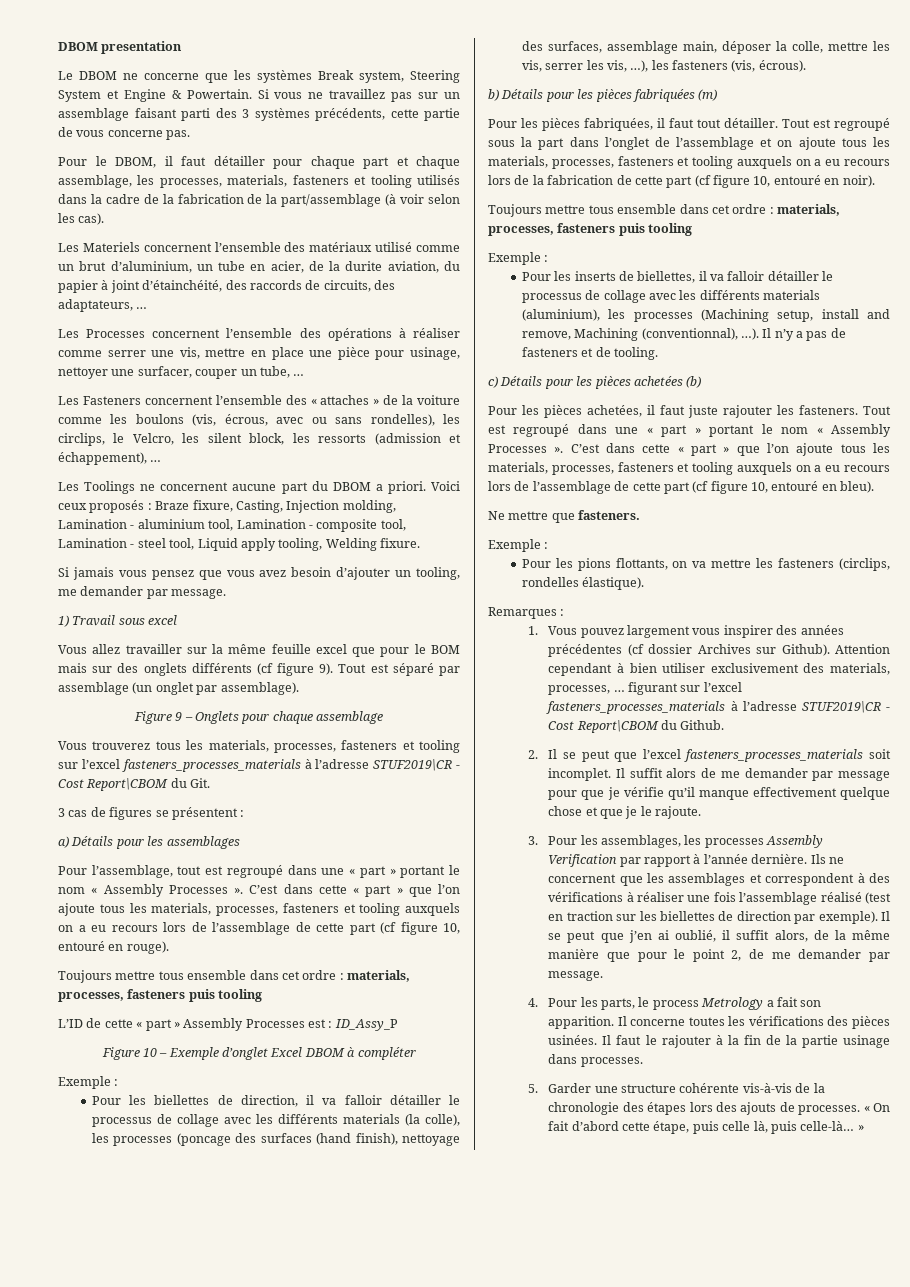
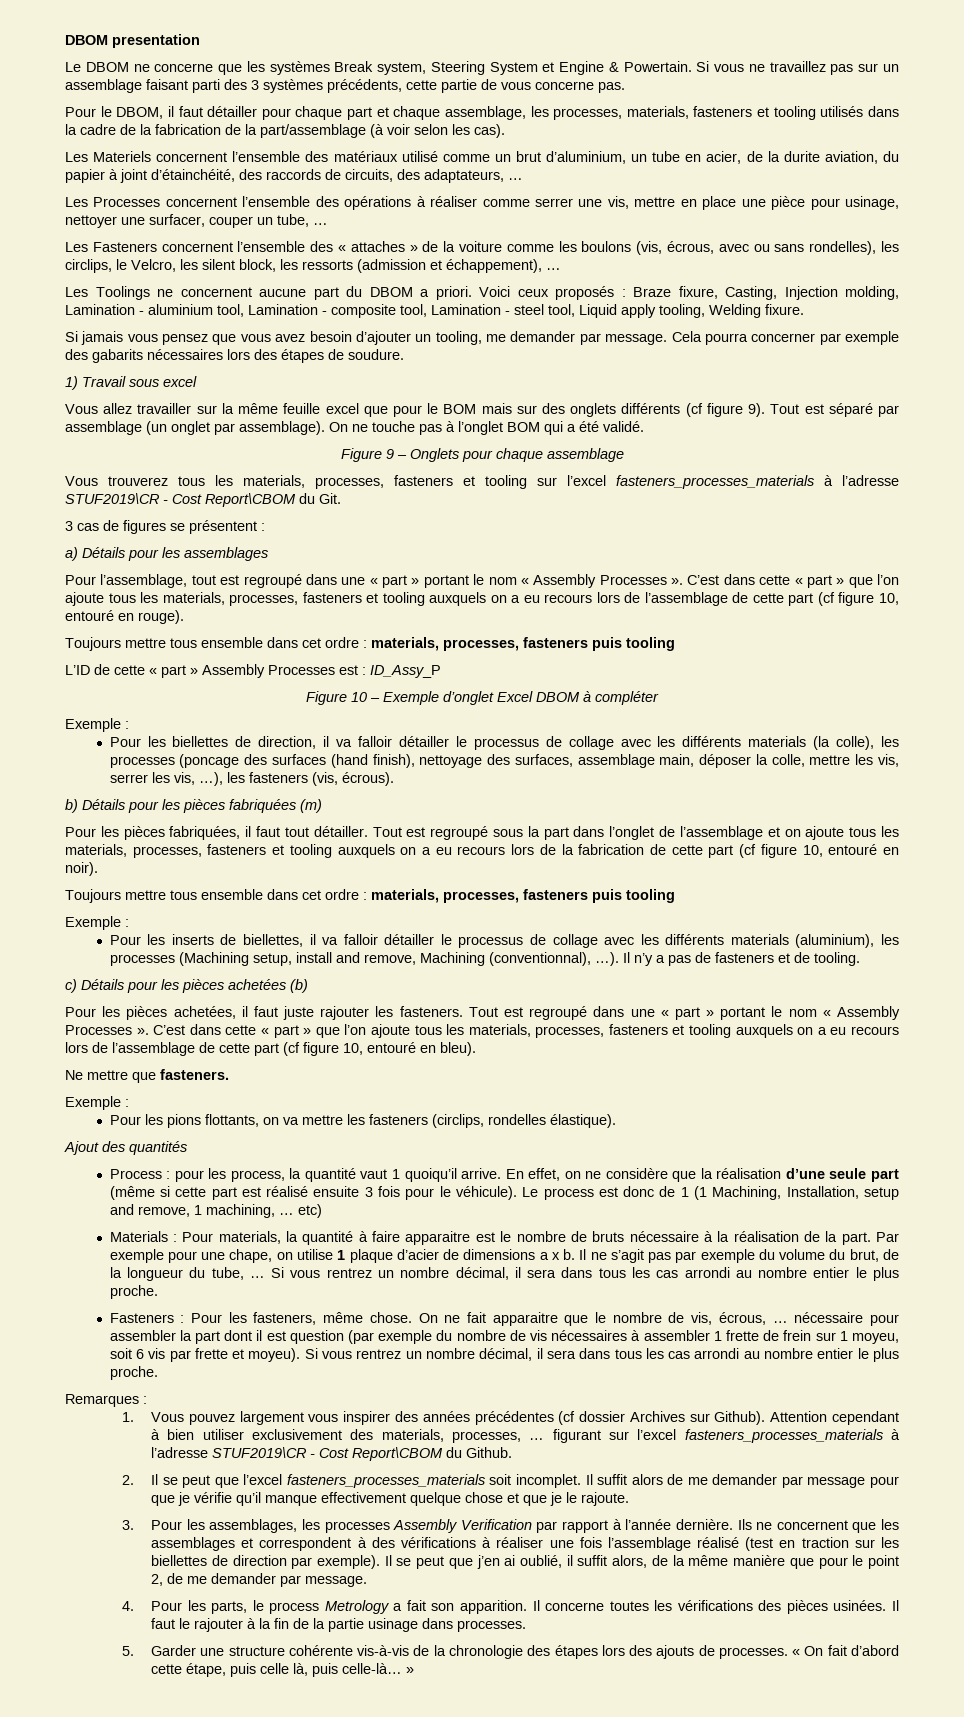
(227, 594) none -> [671,331,899,345] [65,349,404,363] Cela pourra concerner par exemple des gabarits nécessaires lors des étapes de soudure.
(299, 688) none -> [329,421,644,435] On ne touche pas à l’onglet BOM qui a été validé.
(645, 583) none -> [64,1141,187,1155] [109,1168,899,1182] [109,1186,900,1200] [109,1204,322,1218] [109,1231,899,1245] [109,1249,899,1263] [109,1267,899,1281] [109,1285,158,1299] [109,1312,900,1326] [109,1330,899,1344] [109,1348,900,1362] [109,1366,158,1380] // Ajout des quantités // Process : pour les process, la quantité vaut 1 quoiqu’il arrive. En effet, on ne considère que la réalisation d’une seule part (même si cette part est réalisé ensuite 3 fois pour le véhicule). Le process est donc de 1 (1 Machining, Installation, setup and remove, 1 machining, … etc) // Materials : Pour materials, la quantité à faire apparaitre est le nombre de bruts nécessaire à la réalisation de la part. Par exemple pour une chape, on utilise 1 plaque d’acier de dimensions a x b. Il ne s’agit pas par exemple du volume du brut, de la longueur du tube, … Si vous rentrez un nombre décimal, il sera dans tous les cas arrondi au nombre entier le plus proche. // Fasteners : Pour les fasteners, même chose. On ne fait apparaitre que le nombre de vis, écrous, … nécessaire pour assembler la part dont il est question (par exemple du nombre de vis nécessaires à assembler 1 frette de frein sur 1 moyeu, soit 6 vis par frette et moyeu). Si vous rentrez un nombre décimal, il sera dans tous les cas arrondi au nombre entier le plus proche.

